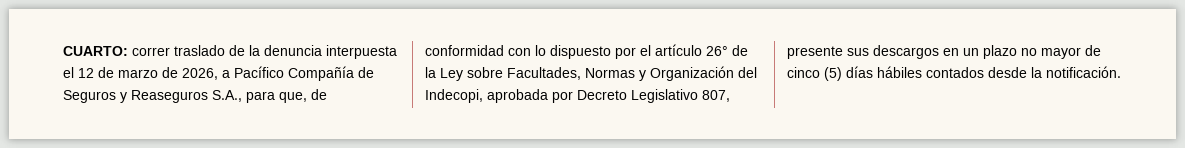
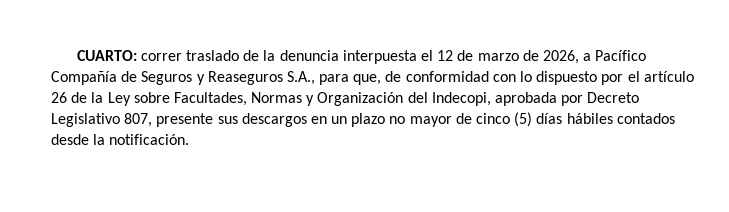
[706,46,728,56] 26° -> [51,92,67,103] 26

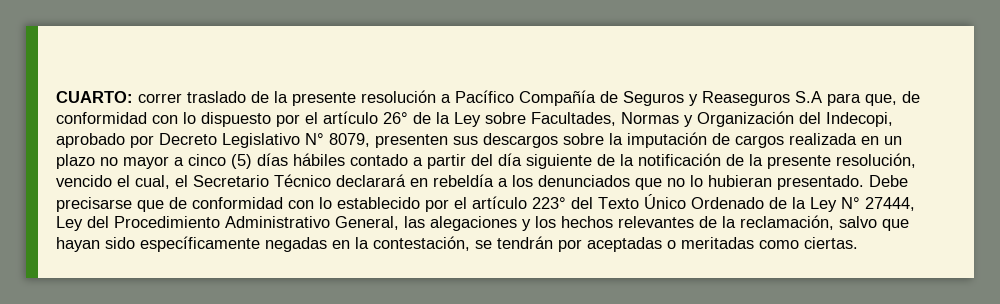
[279,50,579,64] denuncia interpuesta el 12 de marzo de 2026, -> [292,90,436,106] presente resolución
[286,71,315,85] S.A., -> [795,91,822,103] S.A
[51,92,67,103] 26 -> [383,112,408,124] 26°
[495,92,558,106] aprobada -> [56,133,125,148] aprobado
[124,113,307,127] 807, presente sus descargos -> [305,132,857,148] N° 8079, presenten sus descargos sobre la imputación de cargos realizada
[455,113,472,124] de -> [174,157,184,166] a
[616,113,675,124] [51,134,190,145] contados desde la notificación. -> [350,153,916,169] [56,174,908,190] [56,194,915,212] [56,215,909,231] [56,236,858,252] contado a partir del día siguiente de la notificación de la presente resolución, vencido el cual, el Secretario Técnico declarará en rebeldía a los denunciados que no lo hubieran presentado. Debe precisarse que de conformidad con lo establecido por el artículo 223° del Texto Único Ordenado de la Ley N° 27444, Ley del Procedimiento Administrativo General, las alegaciones y los hechos relevantes de la reclamación, salvo que hayan sido específicamente negadas en la contestación, se tendrán por aceptadas o meritadas como ciertas.

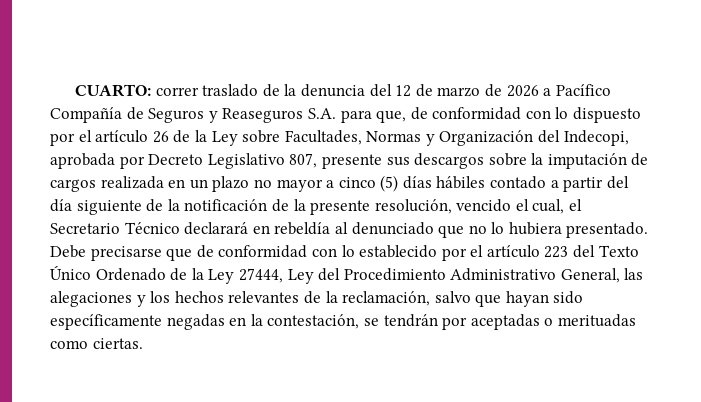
[292,90,436,106] presente resolución -> [301,84,539,97] denuncia del 12 de marzo de 2026
[795,91,822,103] S.A -> [307,108,336,119] S.A.
[383,112,408,124] 26° -> [152,131,169,143] 26
[56,133,125,148] aprobado -> [50,153,115,169] aprobada
[305,133,448,148] N° 8079, presenten -> [289,153,382,169] 807, presente
[498,175,630,187] a los denunciados -> [334,222,434,235] al denunciado
[708,175,772,187] hubieran -> [508,222,562,235] hubiera
[532,197,566,209] 223° -> [544,246,569,258] 223
[841,197,860,209] N° -> (235, 276) none
[681,237,754,249] meritadas -> [557,314,636,327] merituadas

